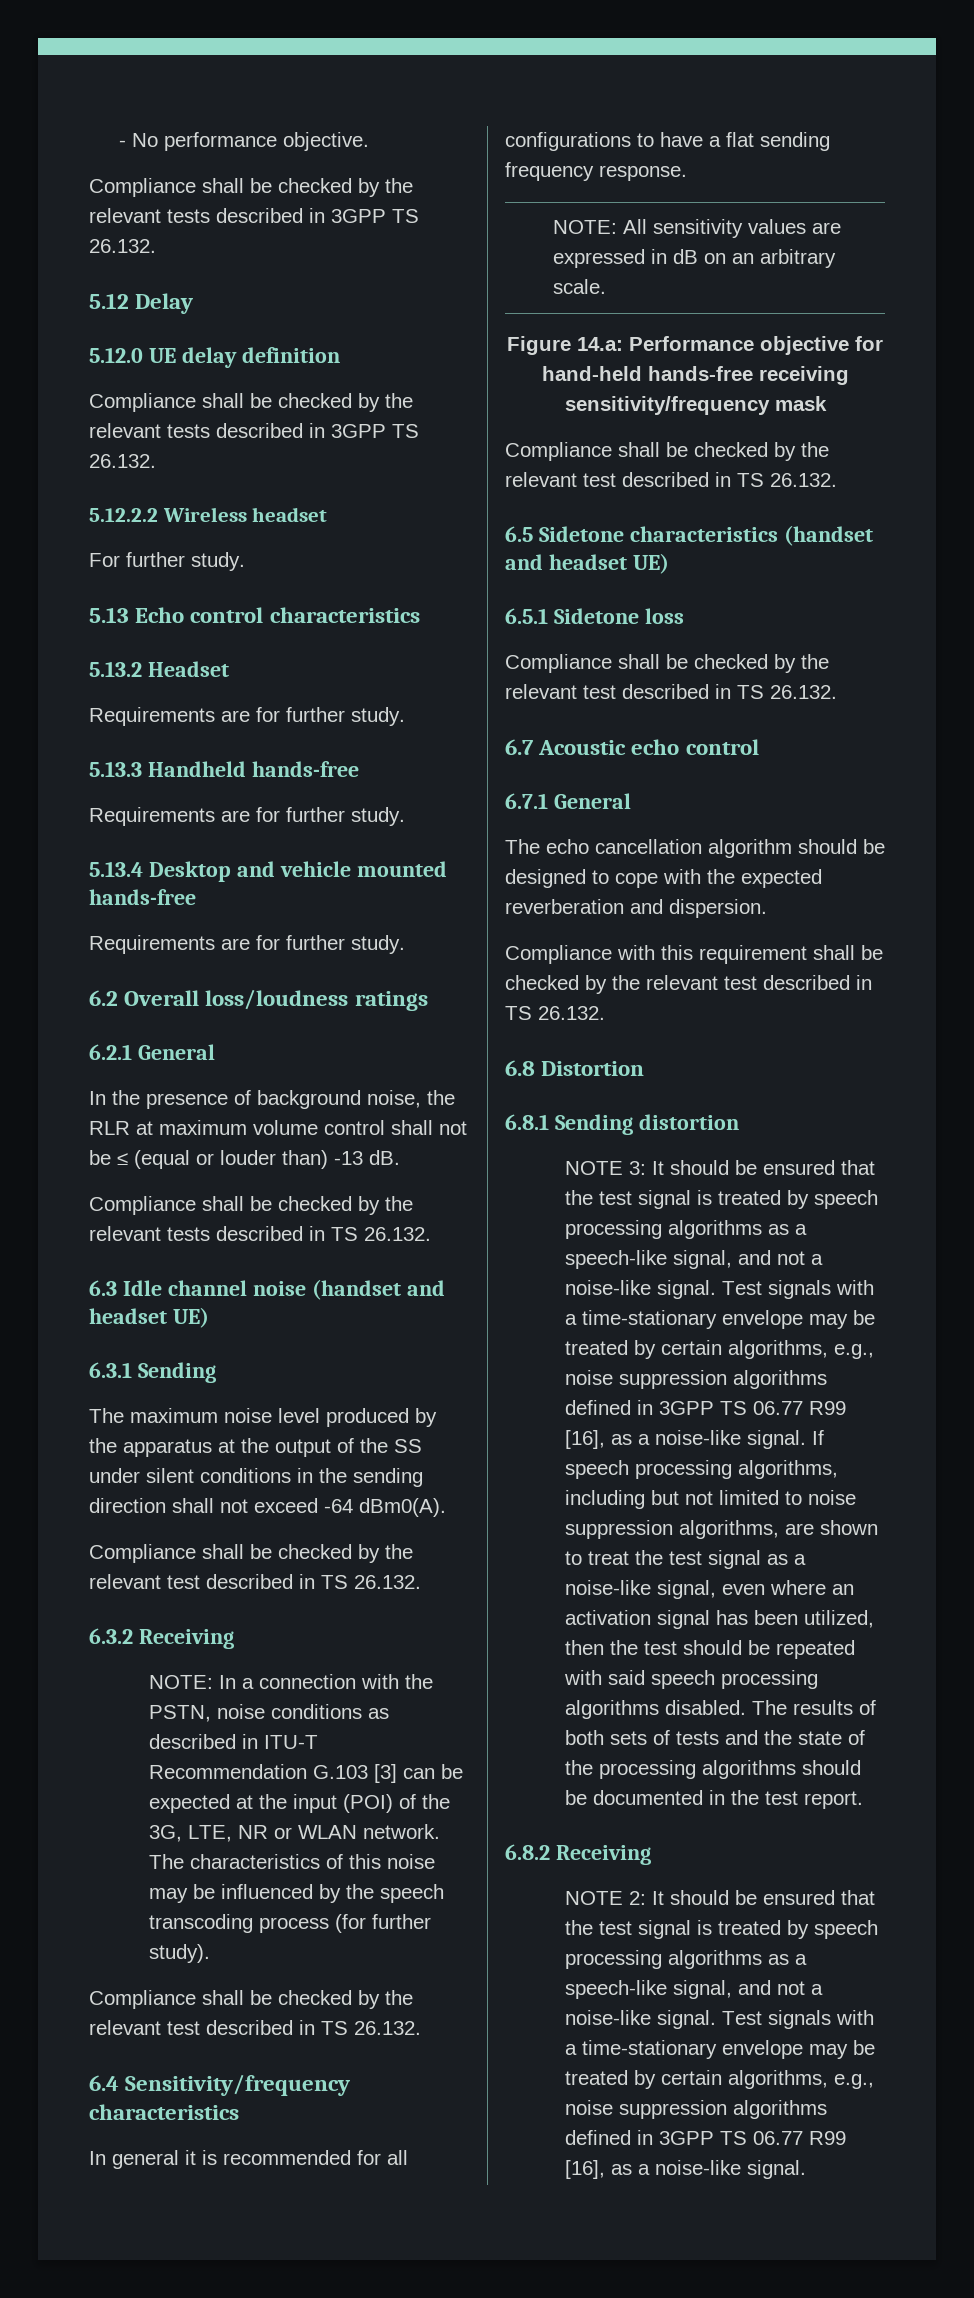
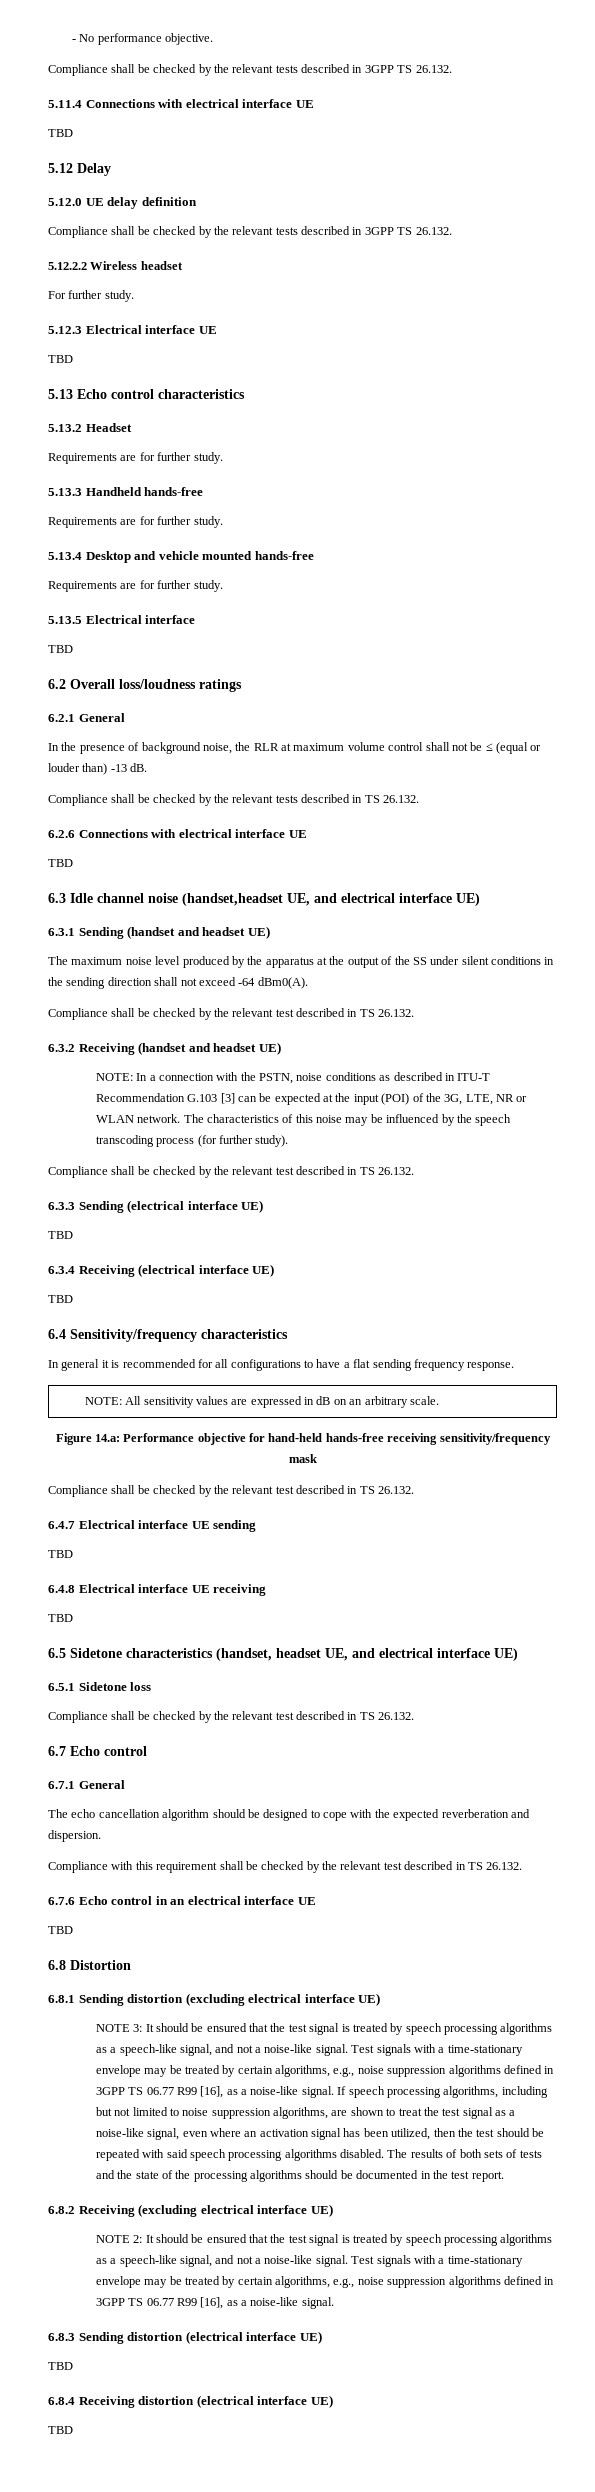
(156, 246) none -> [48,99,314,108] [48,129,73,137] // 5.11.4 Connections with electrical interface UE // TBD
(245, 561) none -> [48,325,217,334] [48,355,73,363] // 5.12.3 Electrical interface UE // TBD
(405, 944) none -> [48,615,196,624] [48,645,73,653] // 5.13.5 Electrical interface // TBD
[89,1279,445,1300] [89,1307,209,1328] [89,1362,216,1383] 6.3 Idle channel noise (handset and headset UE) // 6.3.1 Sending -> [48,829,307,838] [48,859,73,867] [48,893,480,906] [48,926,270,939] 6.2.6 Connections with electrical interface UE // TBD // 6.3 Idle channel noise (handset,headset UE, and electrical interface UE) // 6.3.1 Sending (handset and headset UE)
(234, 1639) none -> [138,1042,281,1055] (handset and headset UE)
(421, 2028) none -> [48,1200,264,1213] [48,1231,73,1239] [48,1264,275,1277] [48,1295,73,1303] // 6.3.3 Sending (electrical interface UE) // TBD // 6.3.4 Receiving (electrical interface UE) // TBD
[505,525,873,546] [505,554,627,570] 6.5 Sidetone characteristics (handset and headset -> [48,1520,257,1532] [48,1550,73,1558] [48,1584,267,1596] [48,1614,73,1622] [48,1648,490,1661] 6.4.7 Electrical interface UE sending // TBD // 6.4.8 Electrical interface UE receiving // TBD // 6.5 Sidetone characteristics (handset, headset UE, and electrical interface
[538,739,680,755] Acoustic echo -> [70,1746,100,1756] Echo
(605, 1013) none -> [48,1896,316,1905] [48,1926,73,1934] // 6.7.6 Echo control in an electrical interface UE // TBD
(739, 1122) none -> [185,1993,381,2006] (excluding electrical interface UE)
(651, 1855) none -> [138,2204,333,2217] (excluding electrical interface UE)
(806, 2169) none -> [48,2331,322,2344] [48,2362,73,2370] [48,2395,333,2408] [48,2426,73,2434] // 6.8.3 Sending distortion (electrical interface UE) // TBD // 6.8.4 Receiving distortion (electrical interface UE) // TBD

